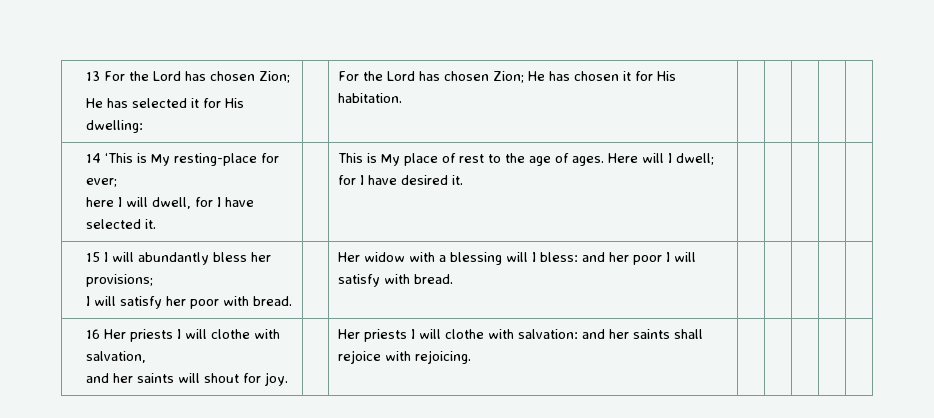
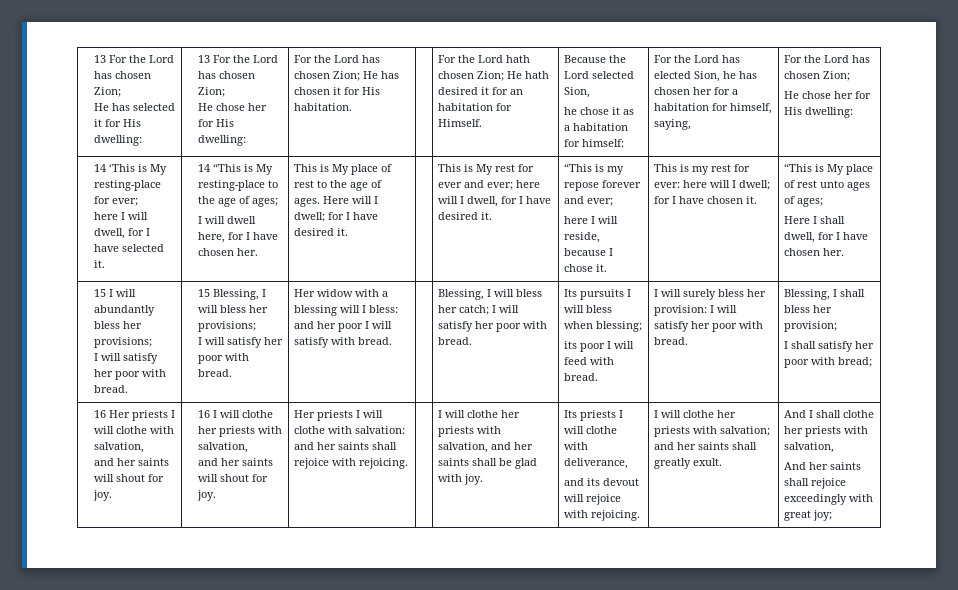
(143, 126) none -> [198,55,279,63] [198,71,256,79] [198,87,226,97] [198,103,268,111] [198,119,235,127] [198,135,247,146] 13 For the Lord has chosen Zion; // He chose her for His dwelling:
(402, 98) | | | -> [438,55,531,63] [438,71,550,81] [438,87,524,95] [438,103,513,111] [438,119,483,127] [564,55,627,63] [564,71,635,79] [564,87,591,98] [564,107,635,115] [564,123,629,131] [564,139,625,147] [654,55,741,63] [654,71,758,82] [654,87,739,95] [654,103,773,114] [654,119,692,130] [784,55,871,63] [784,71,851,81] [784,91,872,99] [784,107,854,118] For the Lord hath chosen Zion; He hath desired it for an habitation for Himself. | Because the Lord selected Sion, // he chose it as a habitation for himself: | For the Lord has elected Sion, he has chosen her for a habitation for himself, saying, | For the Lord has chosen Zion; // He chose her for His dwelling:
(156, 224) none -> [198,163,274,175] [198,180,279,191] [198,196,279,207] [198,216,257,224] [198,232,279,243] [198,248,259,256] 14 “This is My resting-place to the age of ages; // I will dwell here, for I have chosen her.
(463, 180) | | | -> [438,164,535,175] [438,180,541,190] [438,196,552,207] [438,212,493,220] [564,163,625,175] [564,180,642,191] [564,196,614,206] [564,216,619,224] [564,232,601,243] [564,248,614,256] [564,264,608,272] [654,164,751,175] [654,180,771,190] [654,196,758,204] [784,163,874,175] [784,180,871,191] [784,196,824,207] [784,216,846,224] [784,232,869,243] [784,248,845,256] This is My rest for ever and ever; here will I dwell, for I have desired it. | “This is my repose forever and ever; // here I will reside, because I chose it. | This is my rest for ever: here will I dwell; for I have chosen it. | “This is My place of rest unto ages of ages; // Here I shall dwell, for I have chosen her.
(292, 301) none -> [198,289,267,300] [198,305,269,313] [198,321,257,332] [198,337,284,348] [198,353,250,364] [198,369,233,377] 15 Blessing, I will bless her provisions; // I will satisfy her poor with bread.
(453, 279) | | | -> [438,289,543,300] [438,305,520,315] [438,321,548,332] [438,337,473,345] [564,289,632,300] [564,305,613,313] [564,321,643,332] [564,341,635,352] [564,357,615,365] [564,373,599,381] [654,289,767,300] [654,305,738,316] [654,321,764,332] [654,337,689,345] [784,289,866,300] [784,305,833,313] [784,321,838,332] [784,341,875,352] [784,357,873,368] Blessing, I will bless her catch; I will satisfy her poor with bread. | Its pursuits I will bless when blessing; // its poor I will feed with bread. | I will surely bless her provision: I will satisfy her poor with bread. | Blessing, I shall bless her provision; // I shall satisfy her poor with bread;
(288, 379) none -> [198,410,274,418] [198,426,283,437] [198,442,249,453] [198,458,274,466] [198,474,269,482] [197,490,217,501] 16 I will clothe her priests with salvation, // and her saints will shout for joy.
(471, 357) | | | -> [438,410,521,418] [438,426,502,437] [438,442,534,453] [438,458,538,469] [438,474,484,485] [564,410,624,421] [564,426,618,434] [564,442,589,450] [564,458,629,469] [564,478,640,486] [564,494,622,505] [564,510,641,521] [654,410,737,418] [654,426,771,437] [654,442,758,450] [654,458,723,469] [784,410,875,418] [784,426,869,437] [784,442,835,453] [784,462,862,470] [784,478,847,489] [784,494,874,505] [784,510,833,521] I will clothe her priests with salvation, and her saints shall be glad with joy. | Its priests I will clothe with deliverance, // and its devout will rejoice with rejoicing. | I will clothe her priests with salvation; and her saints shall greatly exult. | And I shall clothe her priests with salvation, // And her saints shall rejoice exceedingly with great joy;

